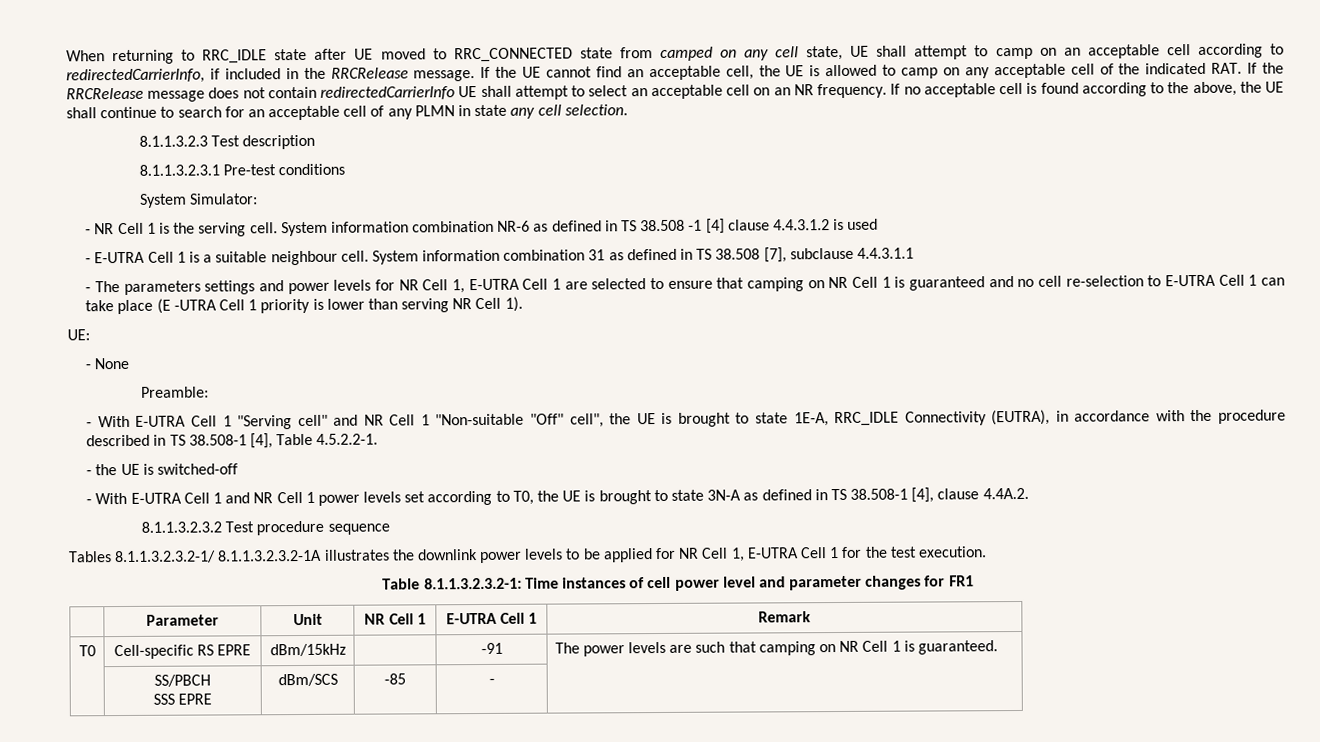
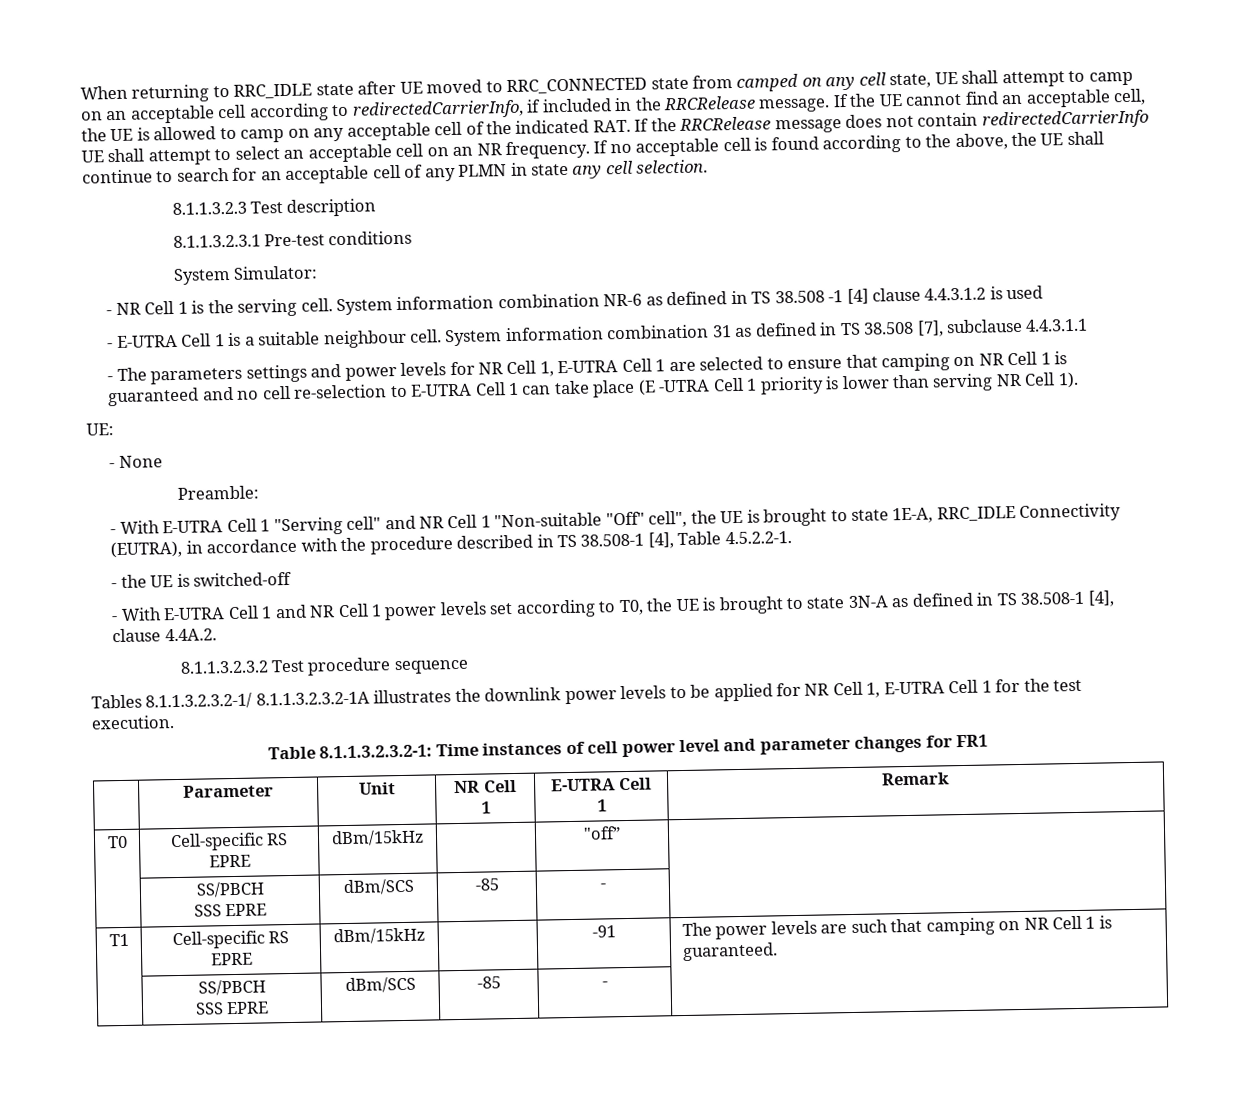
(346, 650) none -> [583,826,621,840] [195,881,265,898] [193,903,268,917] [342,878,415,896] [474,878,499,891] [599,883,606,889] [108,933,129,947] [171,930,290,950] [210,952,253,966] [333,927,425,945] | "off” | // | SS/PBCH // SSS EPRE | dBm/SCS | -85 | - | // T1 | Cell-specific RS EPRE | dBm/15kHz |

